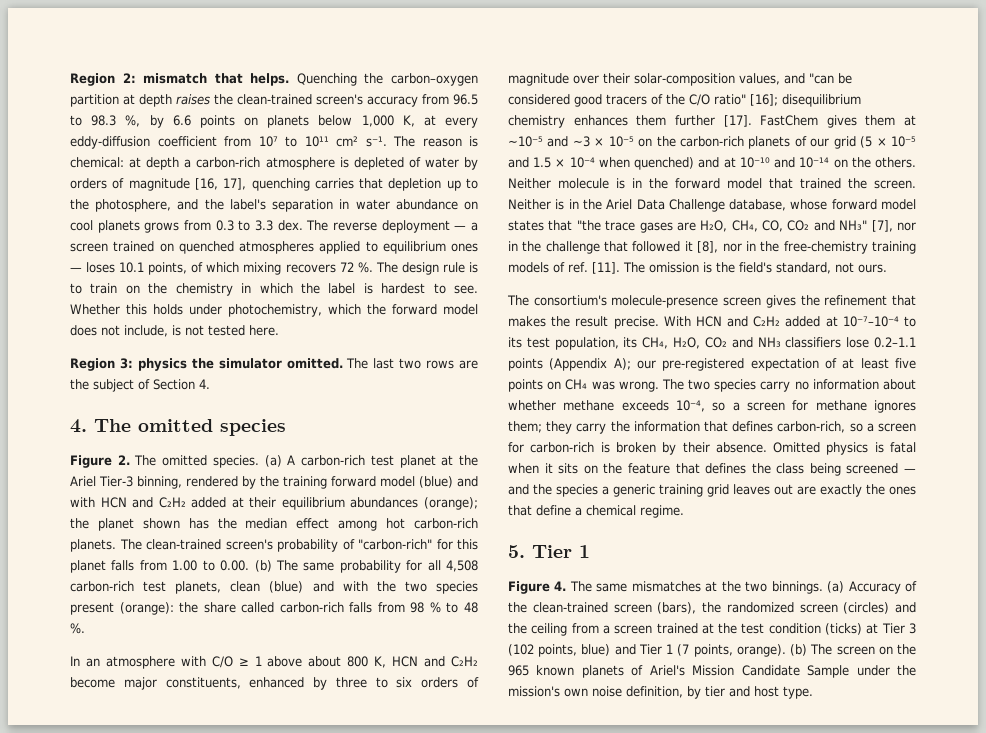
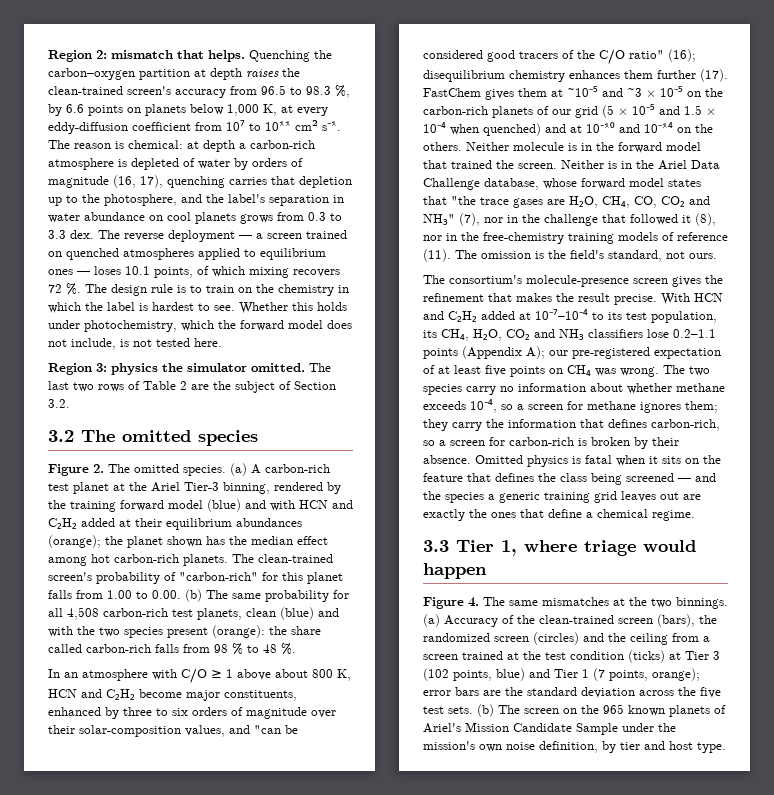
[194,178,247,190] [16, 17], -> [113,175,163,188] (16, 17),
(455, 364) none -> [128,381,187,390] of Table 2
[199,379,210,389] [70,419,87,433] 4. // 4. -> [48,399,70,408] [48,430,74,442] 3.2. // 3.2
[750,94,778,106] [16]; -> [668,49,696,62] (16);
[723,115,752,127] [17]. -> [700,69,728,82] (17).
[871,220,893,232] [7], -> [459,213,480,226] (7),
[697,241,719,253] [8], -> [695,213,716,226] (8),
[568,262,620,274] ref. [11]. -> [677,232,728,241] [423,249,451,262] reference (11).
[508,545,590,558] 5. Tier 1 -> [423,540,696,556] [423,563,487,579] 3.3 Tier 1, where triage would happen
[736,644,786,657] orange). -> [652,668,700,681] [423,687,721,698] [423,706,473,714] orange); error bars are the standard deviation across the five test sets.

